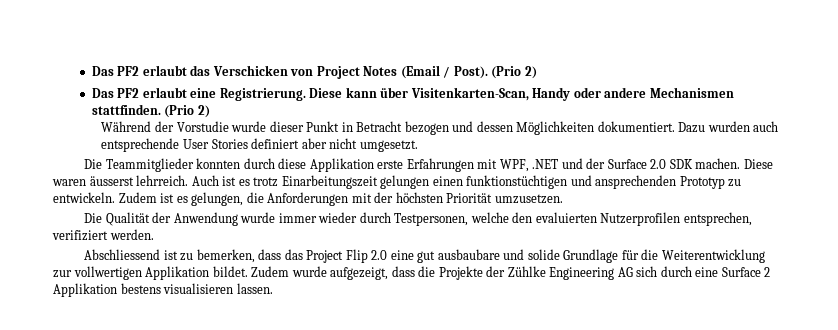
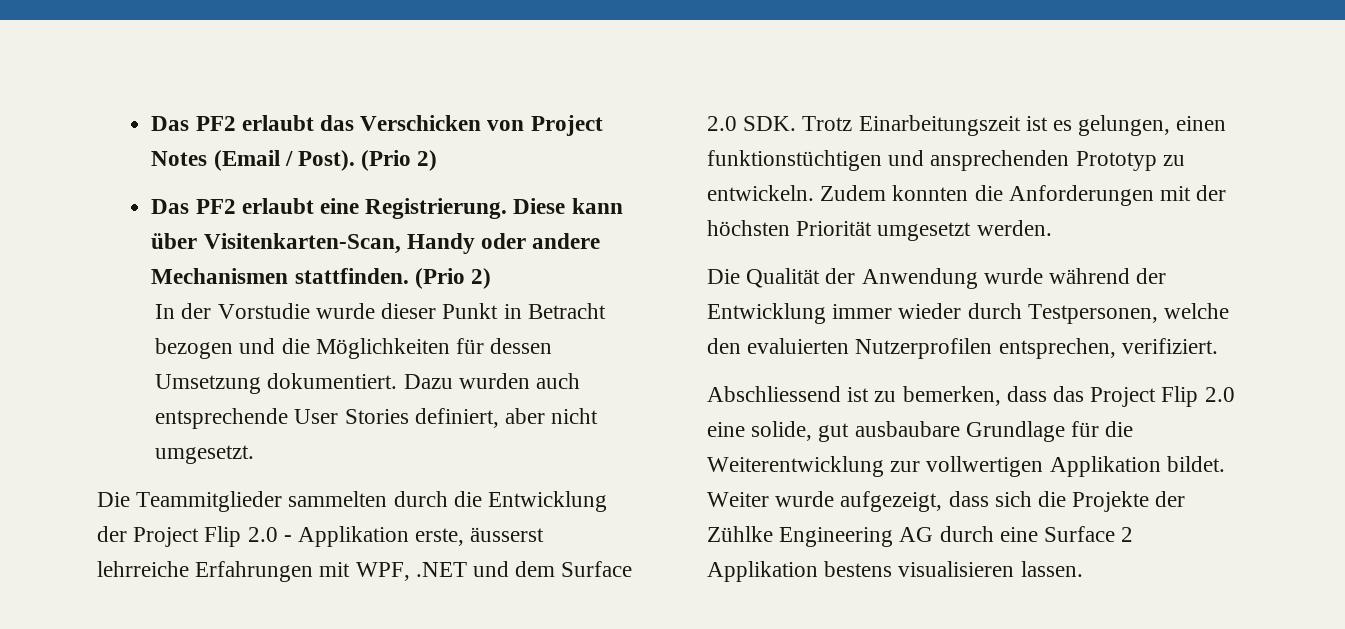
[101,121,152,132] Während -> [155,304,176,319] In
[476,121,595,135] dessen Möglichkeiten -> [281,338,553,359] [155,374,262,394] die Möglichkeiten für dessen Umsetzung
[251,138,300,149] definiert -> [414,408,499,428] definiert,
[196,158,404,172] konnten durch diese Applikation erste -> [288,491,608,512] [97,526,545,547] [97,561,189,577] sammelten durch die Entwicklung der Project Flip 2.0 - Applikation erste, äusserst lehrreiche
[586,158,606,169] der -> [515,561,556,577] dem
[669,158,773,169] [52,175,430,189] SDK machen. Diese waren äusserst lehrreich. Auch ist es trotz Einarbeitungszeit gelungen -> [743,115,1171,136] SDK. Trotz Einarbeitungszeit ist es gelungen,
[160,192,244,206] ist es gelungen, -> [892,185,969,201] konnten
[494,194,563,204] umzusetzen. -> [877,220,1052,241] umgesetzt werden.
(276, 217) none -> [1049,268,1167,284] [707,303,826,324] während der Entwicklung
[52,229,154,241] verifiziert werden. -> [1121,338,1218,354] verifiziert.
(414, 255) none -> [751,421,813,441] solide,
[503,249,560,260] und solide -> (960, 429) none
[251,266,290,277] Zudem -> [707,492,769,507] Weiter
(415, 271) none -> [994,491,1032,507] sich
[636,266,658,277] sich -> (934, 534) none

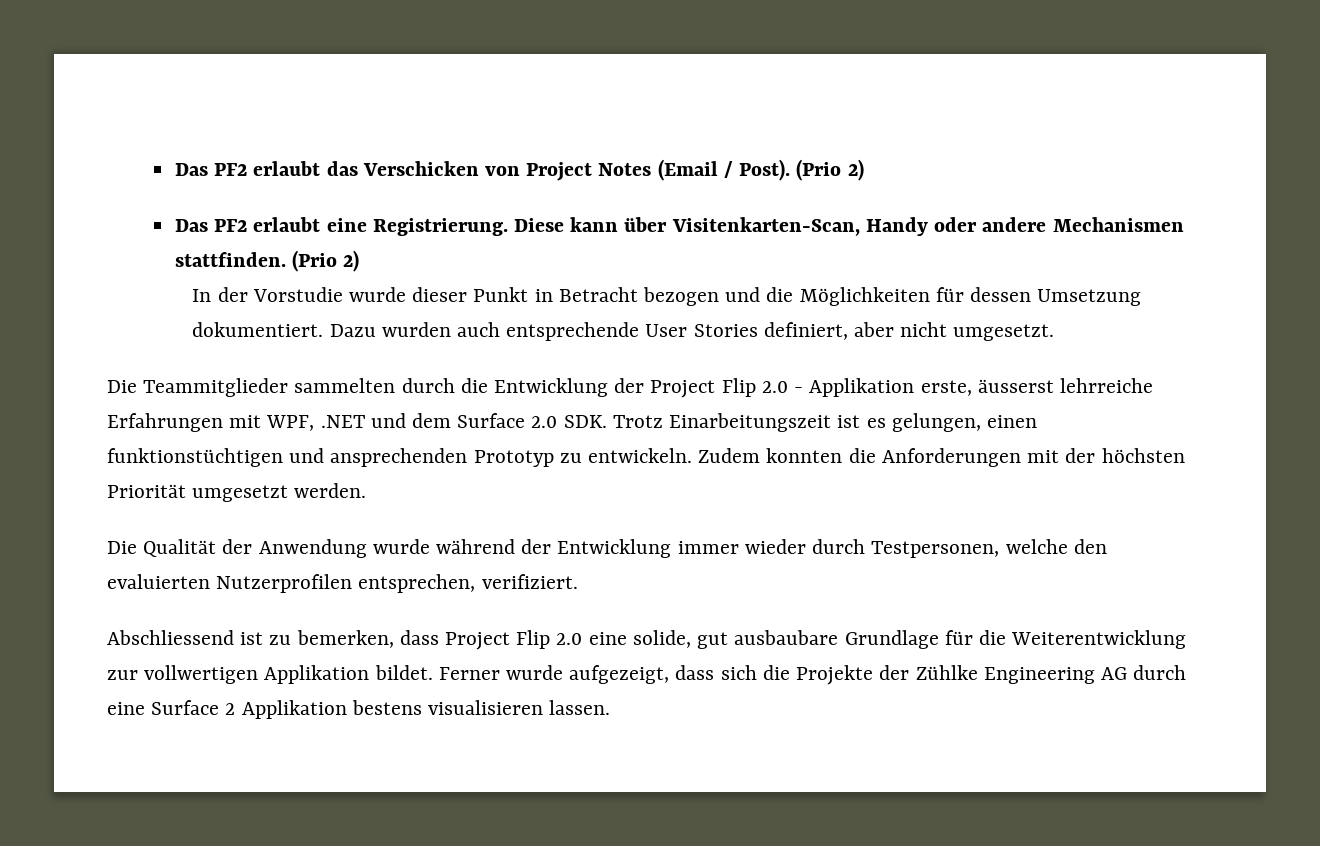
[1053,386,1085,402] das -> (439, 637) none
[707,492,769,507] Weiter -> [438,667,500,680] Ferner

